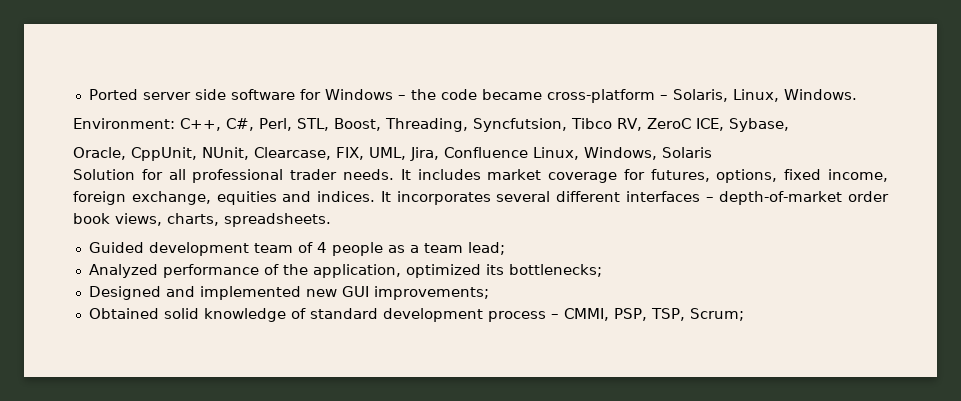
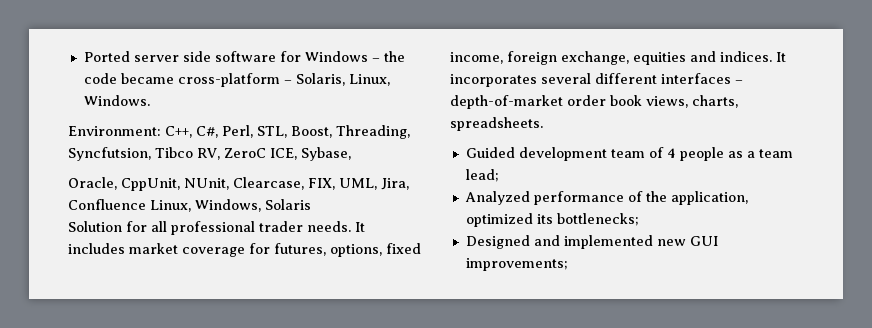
[88,308,744,322] // Obtained solid knowledge of standard development process – CMMI, PSP, TSP, Scrum; -> (568, 264) none

